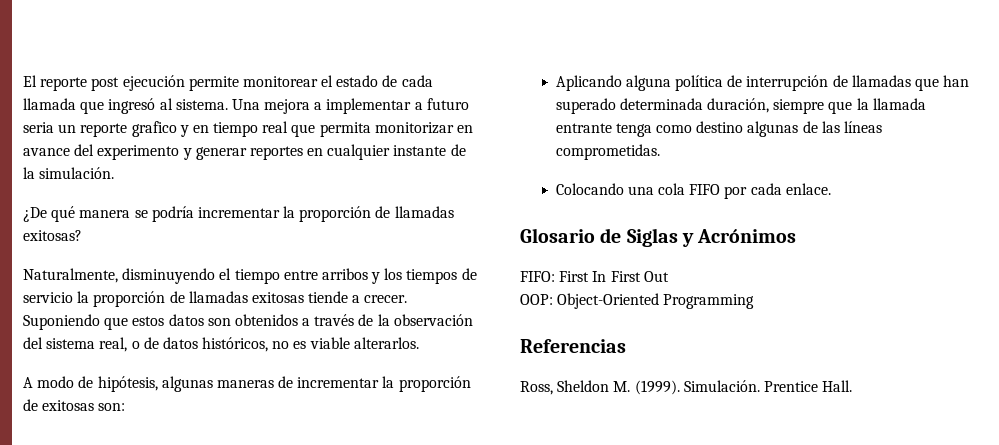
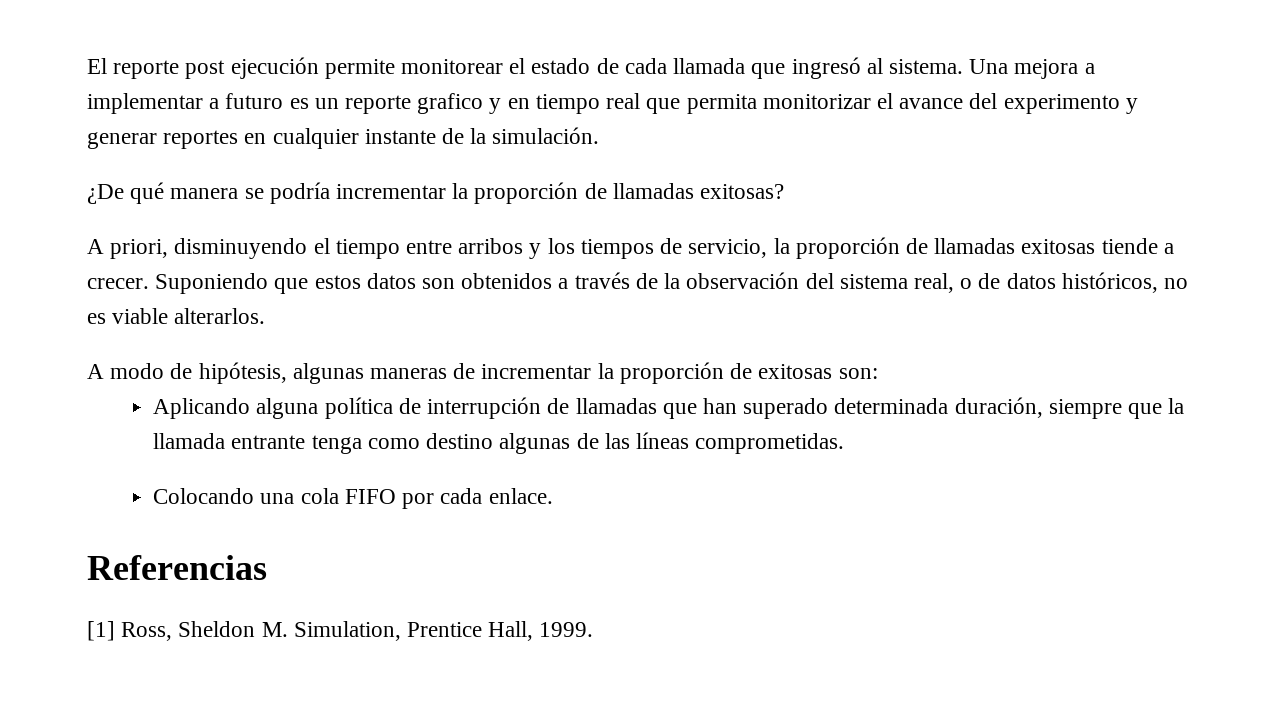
[23,122,54,133] seria -> [289,98,309,109] es
[457,125,474,133] en -> [876,93,893,109] el
[23,268,118,283] Naturalmente, -> [87,239,169,259] A priori,
[23,292,73,303] servicio -> [688,239,768,258] servicio,
[520,228,797,247] [520,271,669,282] [520,293,755,309] // Glosario de Siglas y Acrónimos // FIFO: First In First Out // OOP: Object-Oriented Programming -> (553, 496) none
(626, 346) none -> [87,621,115,641] [1]
[634,380,853,395] (1999). Simulación. Prentice Hall. -> [293,621,594,641] Simulation, Prentice Hall, 1999.

